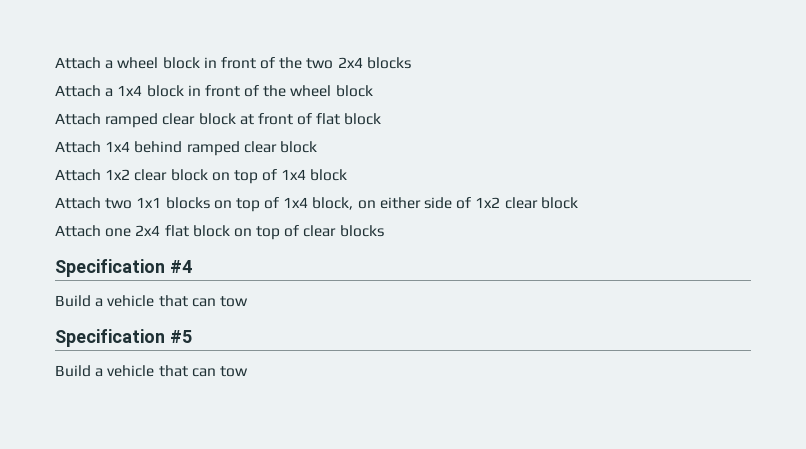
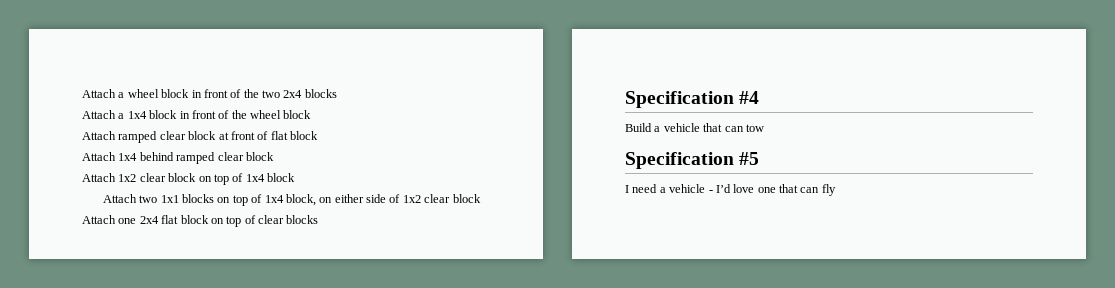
[55,365,248,377] Build a vehicle that can tow -> [625,184,836,196] I need a vehicle - I’d love one that can fly

